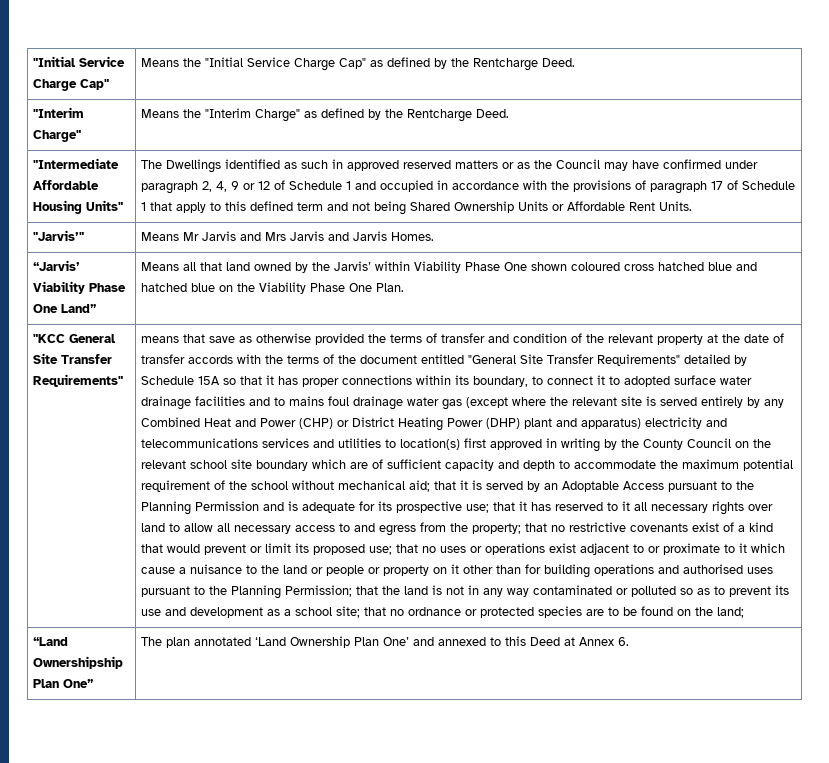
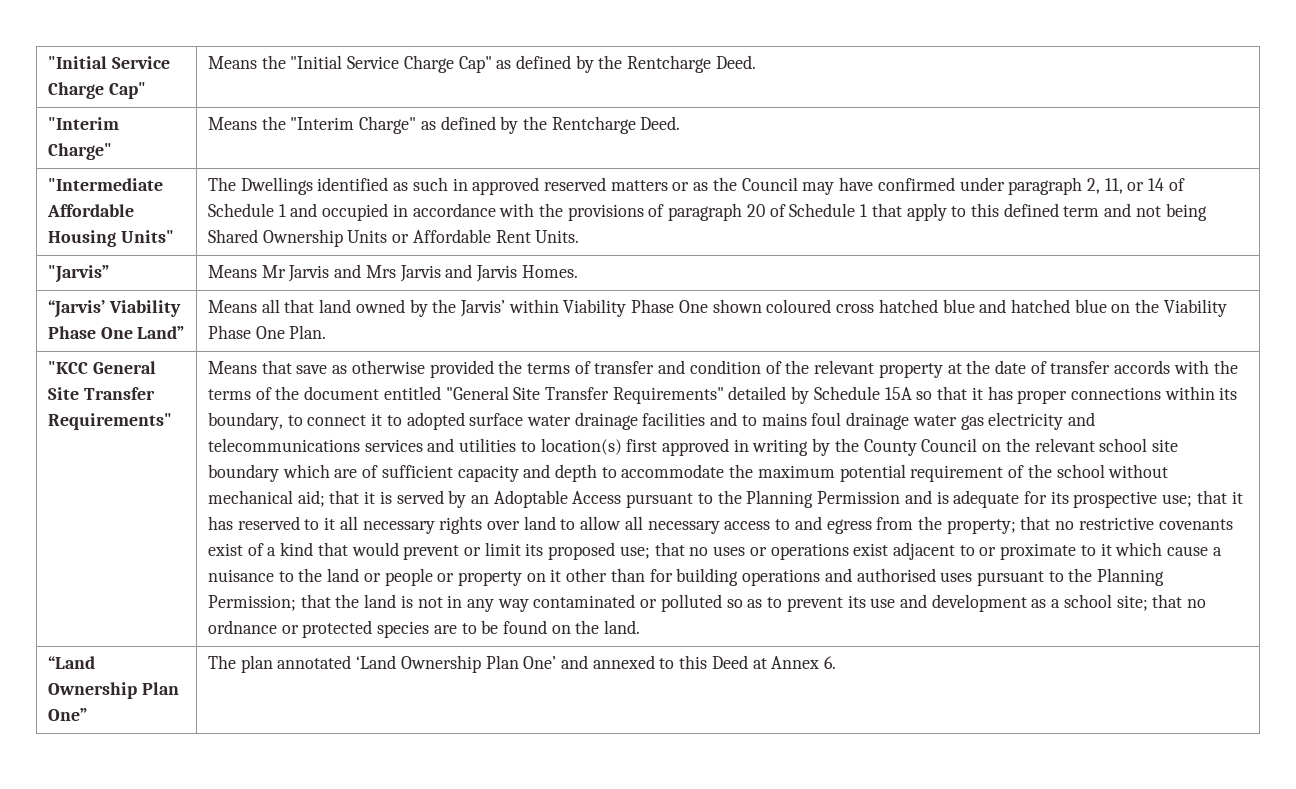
[216,181,271,192] 4, 9 or 12 -> [1104,178,1165,194] 11, or 14
[711,181,724,190] 17 -> [746,204,765,217] 20
[33,230,85,241] "Jarvis’" -> [47,265,109,283] "Jarvis”
[141,336,180,343] means -> [207,361,257,374] Means
[466,396,785,408] [141,417,642,431] (except where the relevant site is served entirely by any Combined Heat and Power (CHP) or District Heating Power (DHP) plant and apparatus) -> (984, 422) none
[717,607,745,618] land; -> [604,620,641,634] land.
[33,656,124,669] Ownershipship -> [47,682,137,699] Ownership

